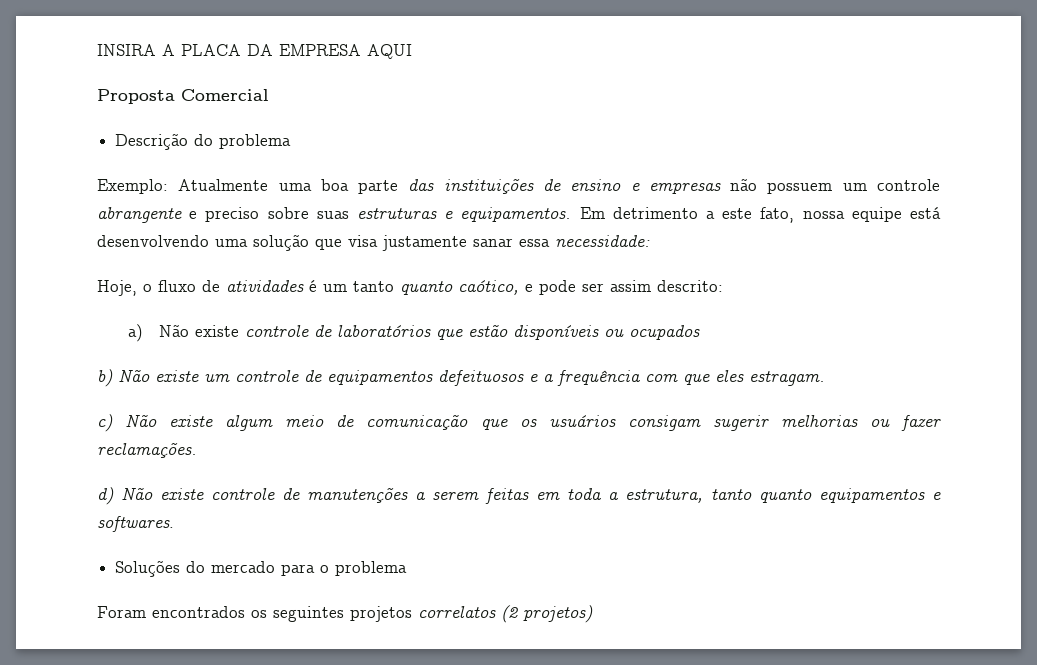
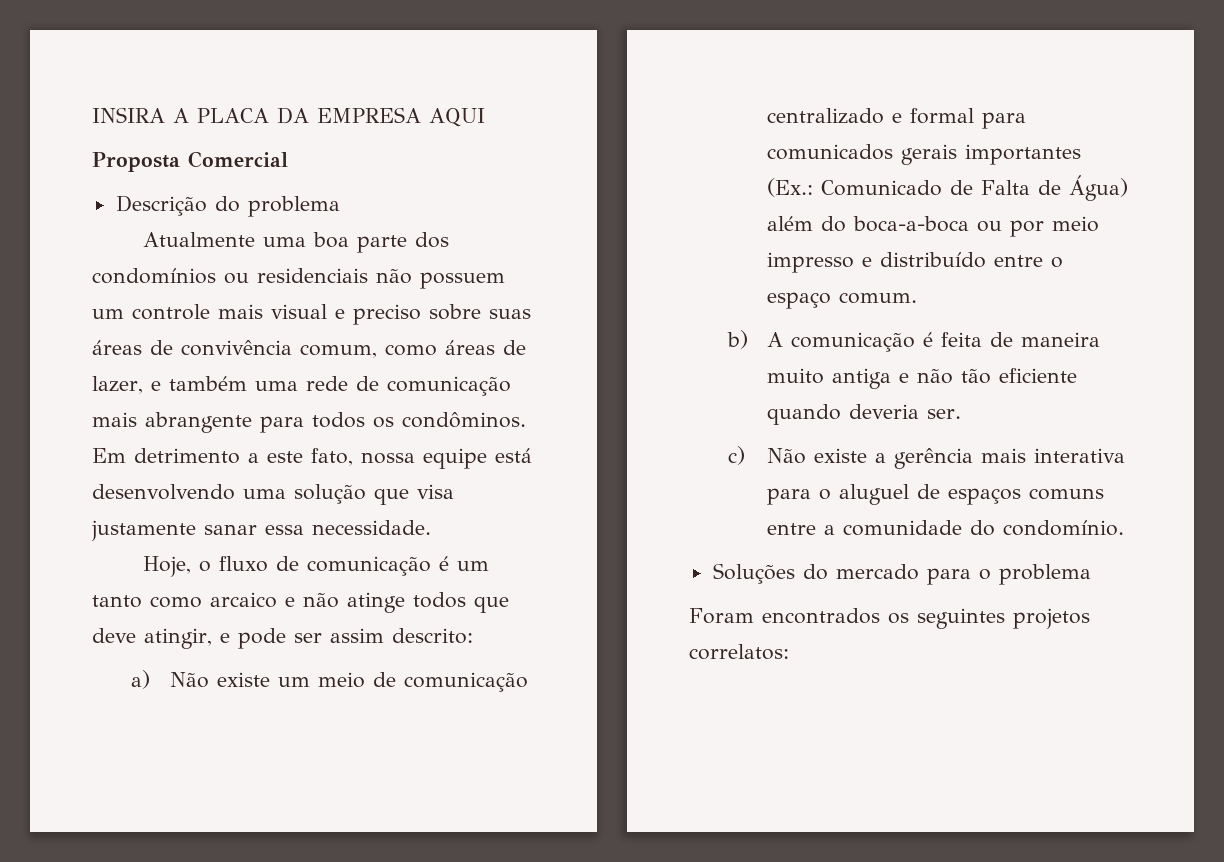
[97,179,168,194] Exemplo: -> (340, 206) none
[408,179,721,194] das instituições de ensino e empresas -> [415,232,450,248] [92,268,368,284] dos condomínios ou residenciais
[97,207,182,223] abrangente -> [218,304,327,319] mais visual
[357,207,572,222] estruturas e equipamentos. -> [92,340,526,358] [92,376,511,396] [92,412,526,433] áreas de convivência comum, como áreas de lazer, e também uma rede de comunicação mais abrangente para todos os condôminos.
[555,235,650,247] necessidade: -> [312,520,431,535] necessidade.
[226,280,304,292] atividades -> [307,556,432,576] comunicação
[400,280,519,295] quanto caótico, -> [150,592,509,613] [92,628,212,649] como arcaico e não atinge todos que deve atingir,
[245,325,701,340] [97,369,825,387] [97,414,941,432] [97,443,197,458] [97,487,941,505] [97,516,174,532] controle de laboratórios que estão disponíveis ou ocupados // b) Não existe um controle de equipamentos defeituosos e a frequência com que eles estragam. // c) Não existe algum meio de comunicação que os usuários consigam sugerir melhorias ou fazer reclamações. // d) Não existe controle de manutenções a serem feitas em toda a estrutura, tanto quanto equipamentos e softwares. -> [277,672,528,692] [766,108,1026,129] [766,144,1081,165] [766,175,1128,201] [766,216,1099,237] [766,252,1063,273] [766,292,917,309] [726,330,1100,352] [766,368,1077,389] [766,404,961,425] [727,446,1125,469] [766,484,1104,505] [766,520,1124,536] um meio de comunicação centralizado e formal para comunicados gerais importantes (Ex.: Comunicado de Falta de Água) além do boca-a-boca ou por meio impresso e distribuído entre o espaço comum. // b) A comunicação é feita de maneira muito antiga e não tão eficiente quando deveria ser. // c) Não existe a gerência mais interativa para o aluguel de espaços comuns entre a comunidade do condomínio.
[418,605,593,623] correlatos (2 projetos) -> [689,644,789,660] correlatos:

